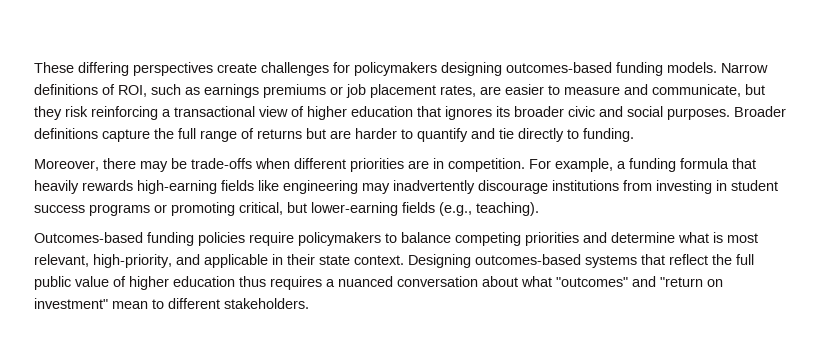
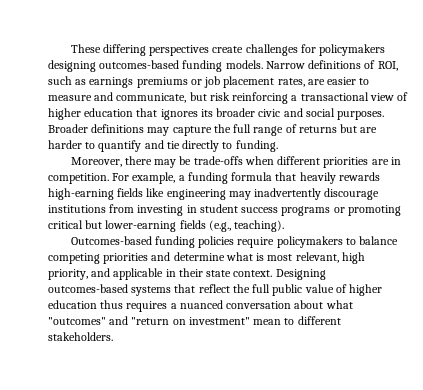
[34,106,62,120] they -> (207, 96) none
(98, 133) none -> [147,127,170,136] may
[239,202,283,215] critical, -> [48,220,83,229] critical
[93,254,172,268] high-priority, -> [341,252,365,264] [48,269,88,280] high priority,

